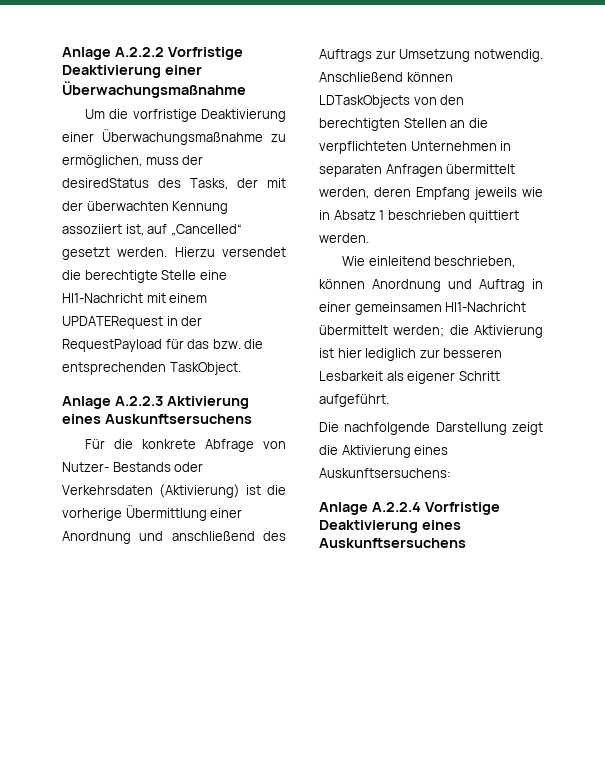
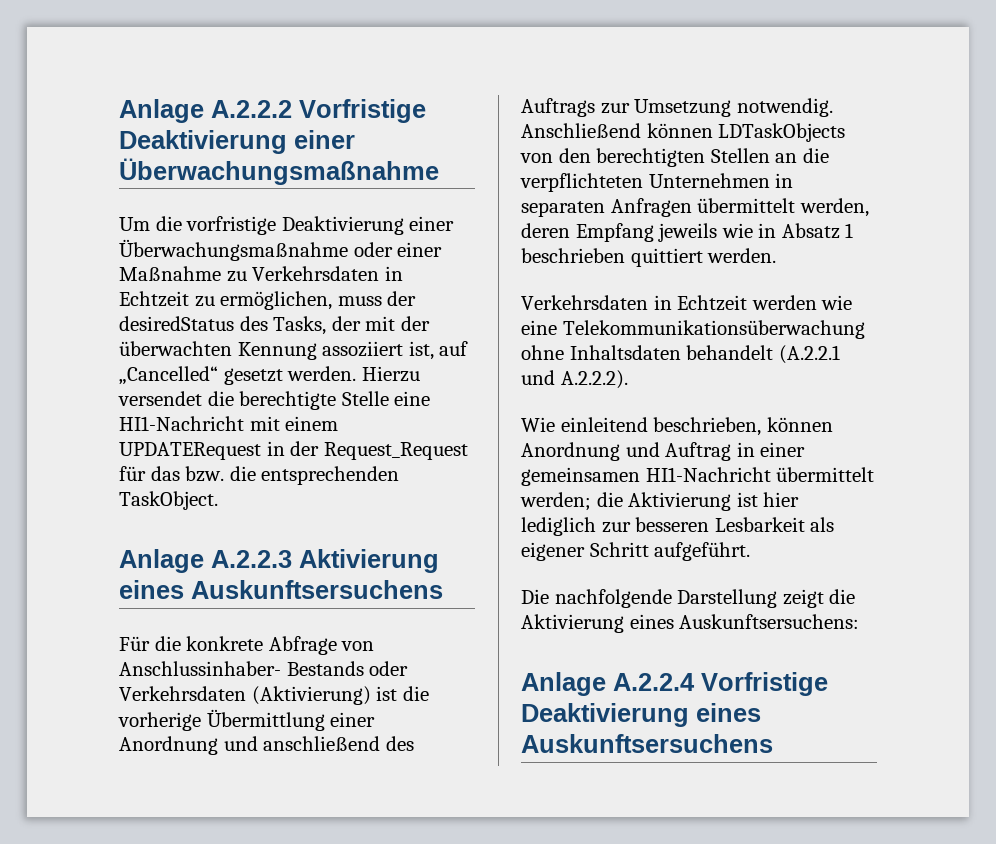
(263, 137) none -> [353,242,443,257] [119,266,403,282] [119,291,189,307] oder einer Maßnahme zu Verkehrsdaten in Echtzeit
[62,339,162,352] RequestPayload -> [323,442,468,460] Request_Request
[62,462,109,472] Nutzer- -> [119,661,281,676] Anschlussinhaber-
(369, 238) none -> [521,295,853,311] [521,320,865,339] [521,345,840,364] [521,370,628,389] // Verkehrsdaten in Echtzeit werden wie eine Telekommunikationsüberwachung ohne Inhaltsdaten behandelt (A.2.2.1 und A.2.2.2).

